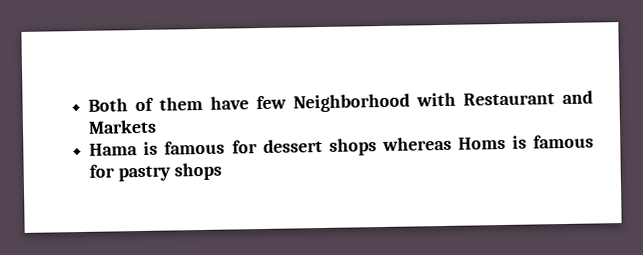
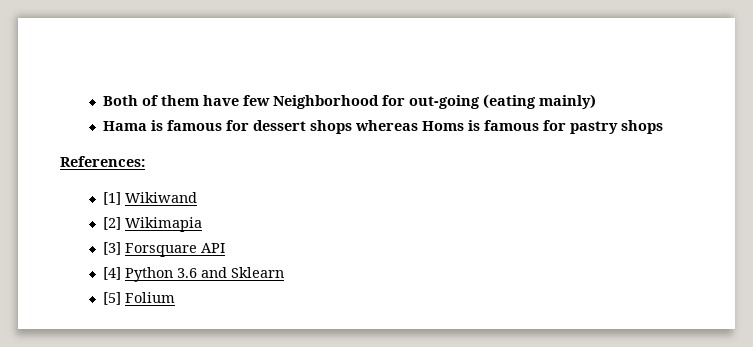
[416,90,593,107] [88,119,158,134] with Restaurant and Markets -> [381,94,596,109] for out-going (eating mainly)
(222, 171) none -> [60,156,145,167] [102,192,197,205] [102,217,202,232] [102,242,225,257] [102,267,284,282] [102,292,175,305] // References: // [1] Wikiwand // [2] Wikimapia // [3] Forsquare API // [4] Python 3.6 and Sklearn // [5] Folium

